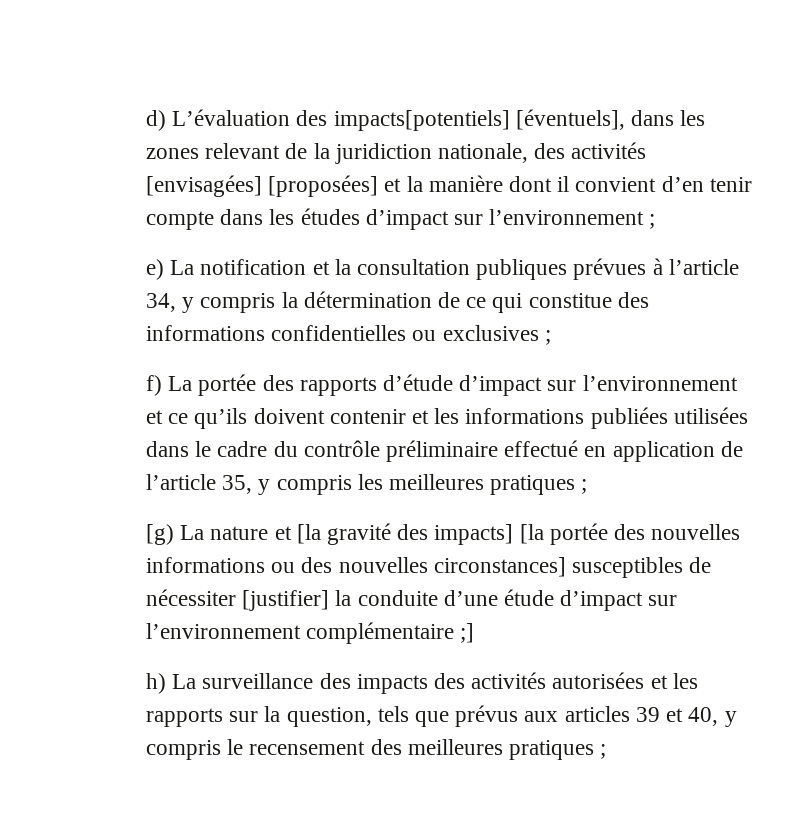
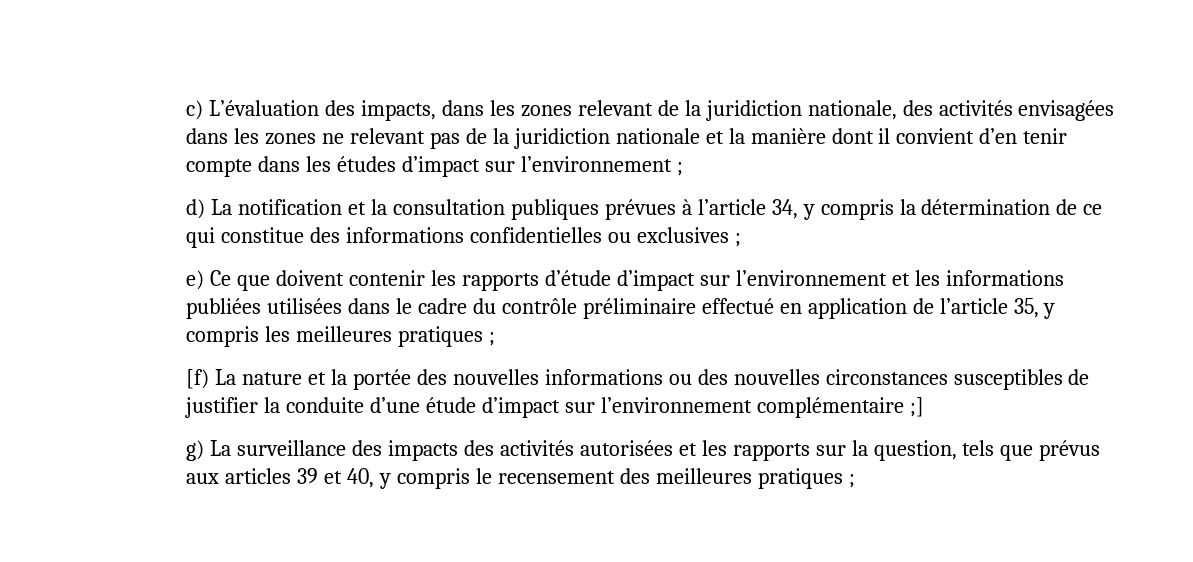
[146,110,167,131] d) -> [186,100,204,120] c)
[333,109,625,131] impacts[potentiels] [éventuels], -> [361,100,437,121] impacts,
[146,175,379,197] [envisagées] [proposées] -> [1018,100,1115,121] [186,128,700,149] envisagées dans les zones ne relevant pas de la juridiction nationale
[146,259,165,280] e) -> [186,199,206,219] d)
[146,374,294,396] f) La portée des -> [186,270,456,291] e) Ce que doivent contenir les
[168,408,430,429] ce qu’ils doivent contenir et -> (910, 279) none
[146,524,175,545] [g) -> [186,369,210,389] [f)
[296,523,544,545] [la gravité des impacts] [la -> [331,369,348,385] la
[433,557,566,577] circonstances] -> [825,369,948,385] circonstances
[146,589,330,611] nécessiter [justifier] -> [185,397,259,418] justifier
[146,673,167,694] h) -> [186,440,205,461] g)

